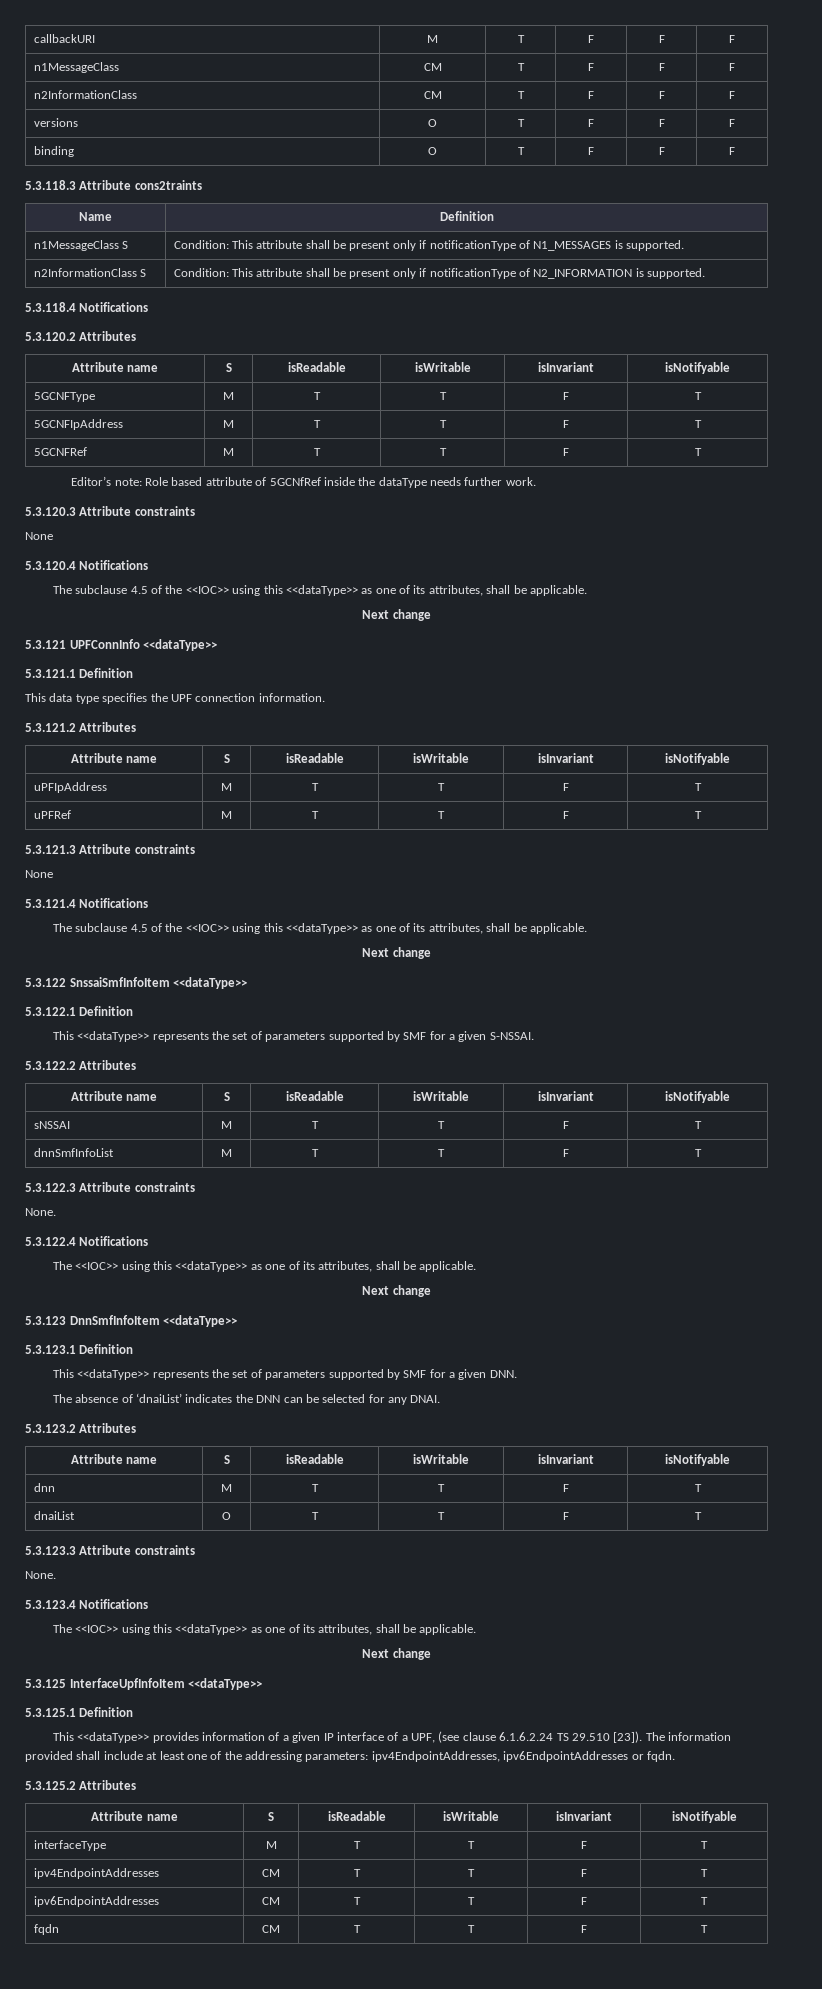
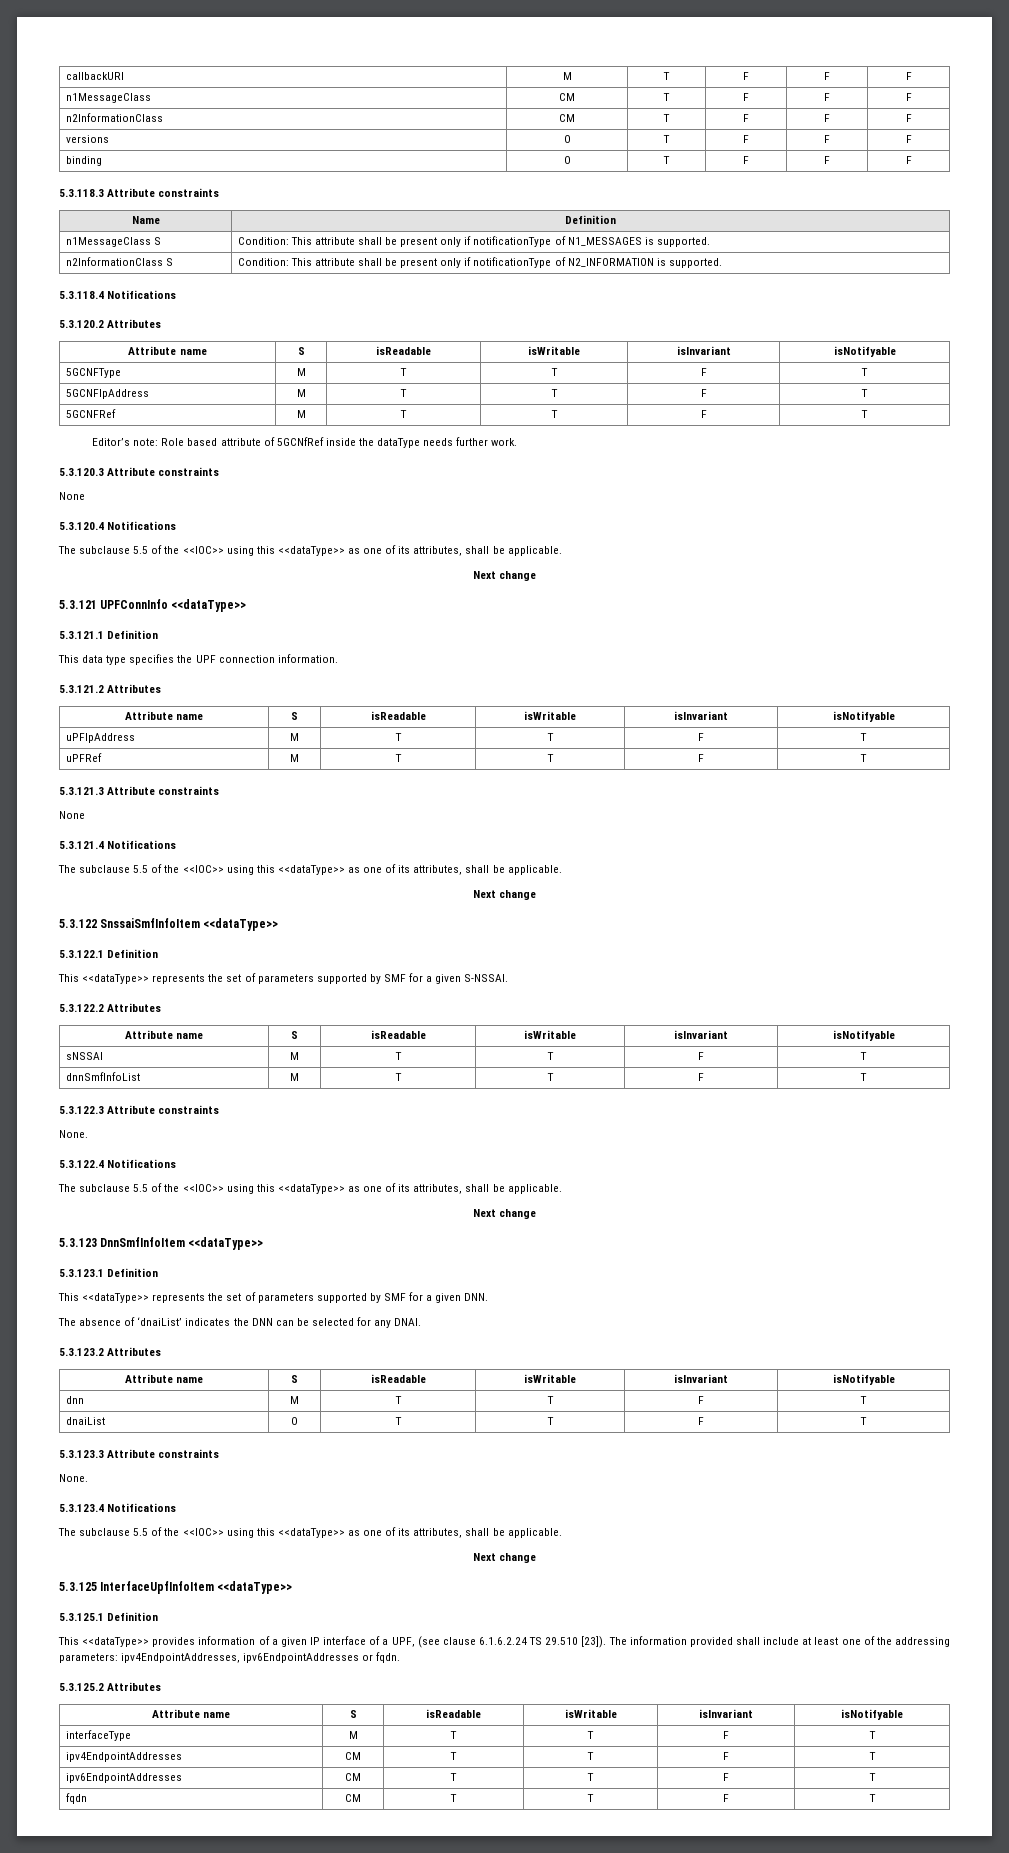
[134,180,202,190] cons2traints -> [158,188,220,197] constraints
[130,586,148,594] 4.5 -> [133,546,149,554] 5.5
[130,924,148,932] 4.5 -> [133,865,149,873] 5.5
(72, 1265) none -> [79,1183,180,1192] subclause 5.5 of the
(72, 1628) none -> [79,1527,180,1536] subclause 5.5 of the

